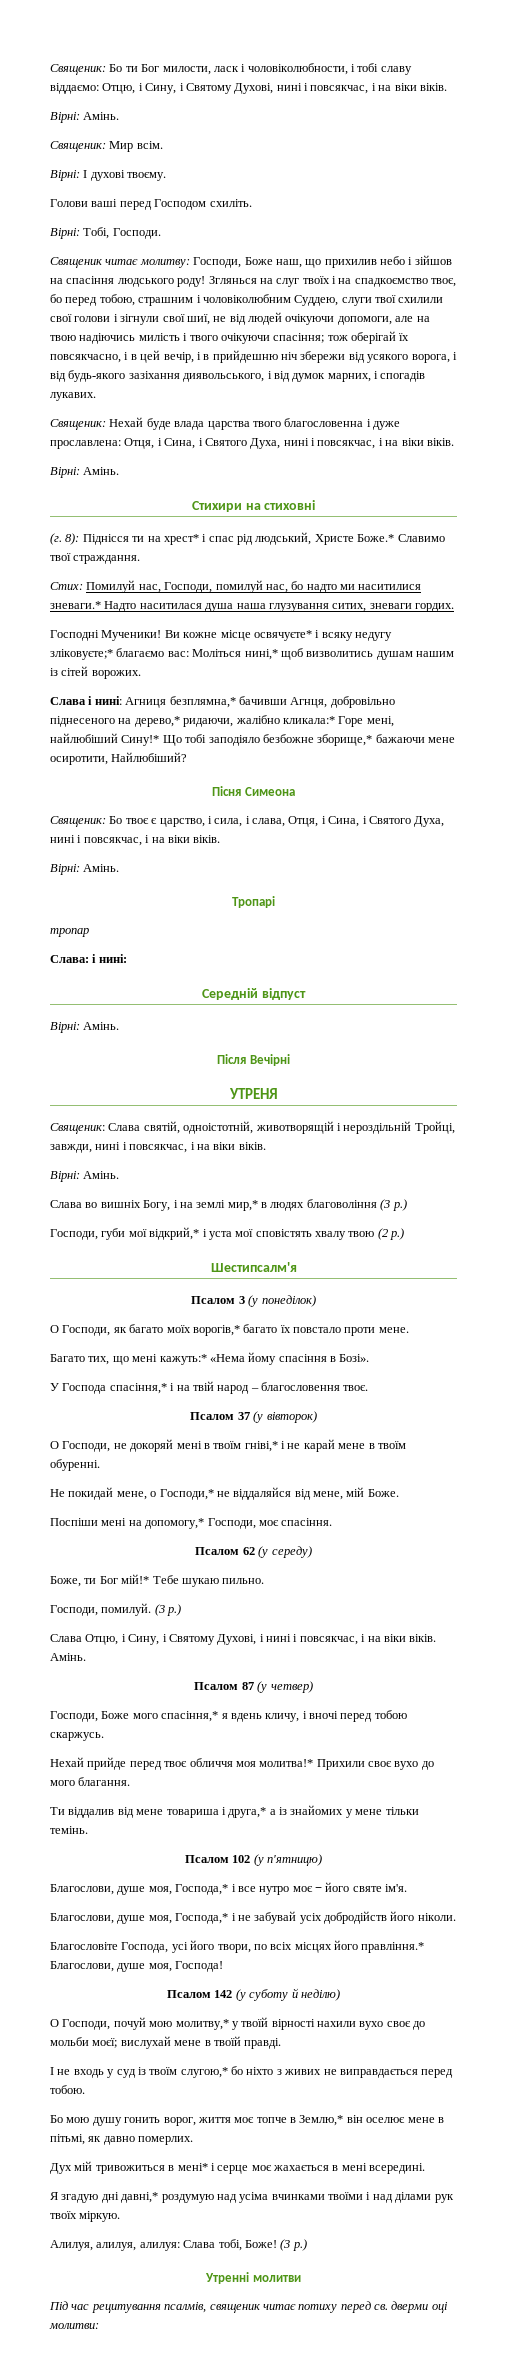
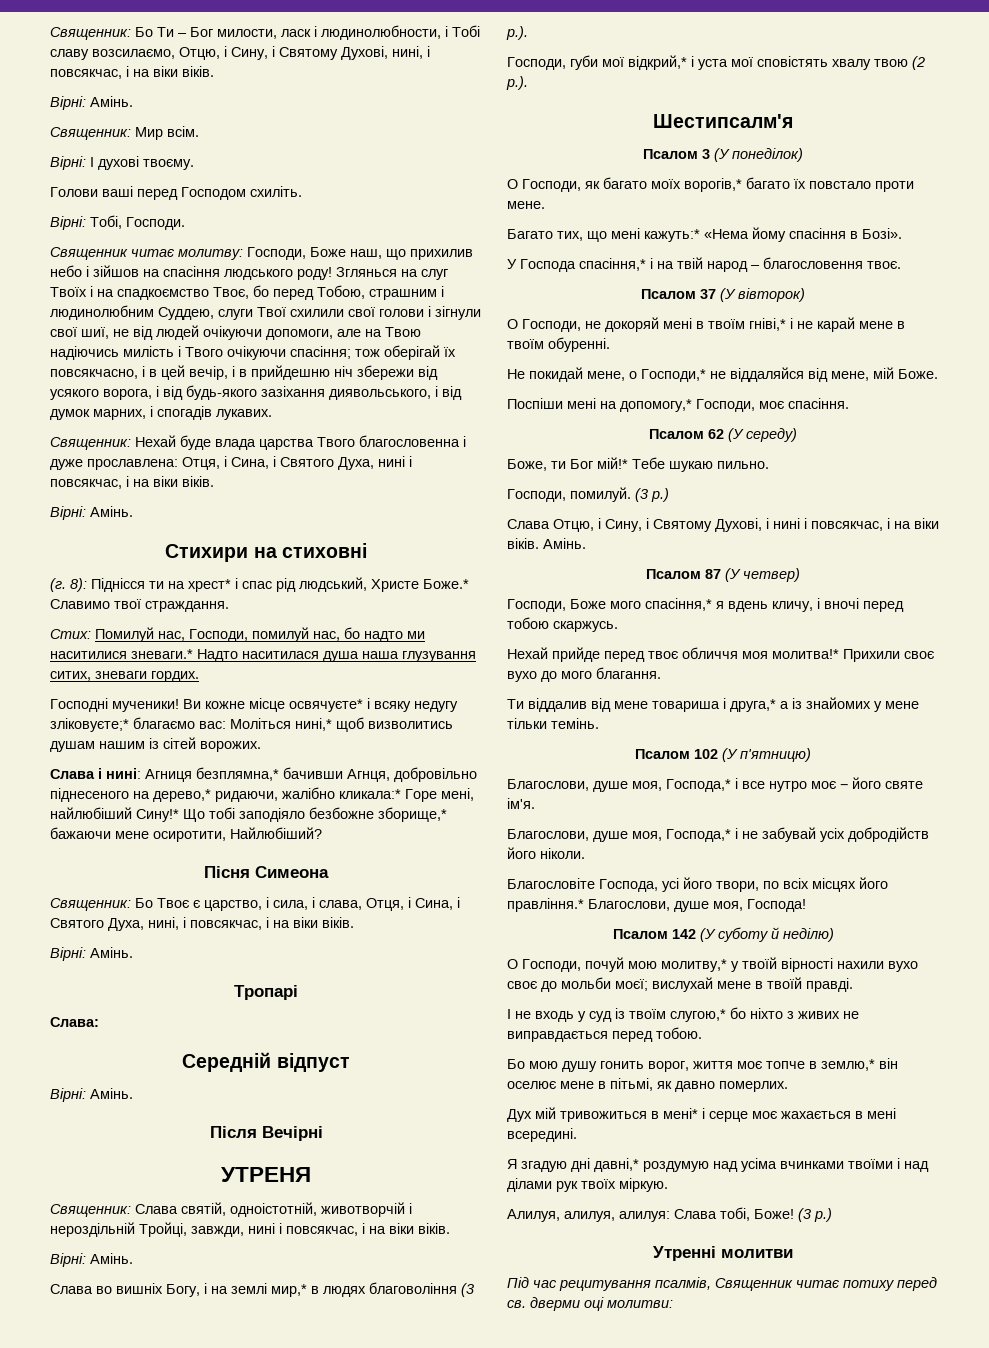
[50,63,412,75] [50,83,447,94] [50,112,120,123] [50,141,106,152] Священик: Бо ти Бог милости, ласк і чоловіколюбности, і тобі славу віддаємо: Отцю, і Сину, і Святому Духові, нині і повсякчас, і на віки віків. // Вірні: Амінь. // Священик: -> [50,25,480,40] [50,46,430,60] [50,66,214,79] [50,96,133,110] [50,127,131,140] Священник: Бо Ти – Бог милости, ласк і людинолюбности, і Тобі славу возсилаємо, Отцю, і Сину, і Святому Духові, нині, і повсякчас, і на віки віків. // Вірні: Амінь. // Священник:
[50,257,102,268] Священик -> [50,247,128,260] Священник
[302,276,330,284] твоїх -> [50,287,87,297] Твоїх
[431,278,457,287] твоє, -> [213,287,249,299] Твоє,
[99,294,135,306] тобою, -> [317,285,365,299] Тобою,
[202,294,291,303] чоловіколюбним -> [50,305,154,320] людинолюбним
[375,295,396,303] твої -> [257,307,286,317] Твої
[50,335,76,341] твою -> [385,327,421,337] Твою
[189,335,218,341] твого -> [185,347,223,357] Твого
[50,419,106,430] Священик: -> [50,437,131,450] Священник:
[252,421,281,427] твого -> [317,437,355,447] Твого
[101,630,162,641] Мученики! -> [112,699,179,712] мученики!
[50,816,149,827] Священик: Бо твоє -> [50,898,190,911] Священник: Бо Твоє
[50,835,75,843] нині -> [148,917,179,930] нині,
[50,928,89,937] // тропар -> (298, 992) none
[92,954,127,963] і нині: -> (99, 1022) none
[50,1123,105,1134] Священик: -> [50,1204,131,1217] Священник:
[255,1121,334,1134] животворящій -> [321,1202,405,1217] животворчій
[392,1199,407,1211] р.) -> [506,26,528,40] р.).
[390,1228,405,1240] р.) -> [506,76,528,90] р.).
[248,1295,259,1307] (у -> [714,148,730,162] (У
[253,1411,264,1423] (у -> [720,288,736,302] (У
[258,1546,269,1558] (у -> [728,428,744,442] (У
[257,1681,268,1693] (у -> [725,568,741,582] (У
[253,1854,264,1866] (у -> [722,748,738,762] (У
[235,1989,246,2001] (у -> [699,928,716,942] (У
[299,2115,344,2126] Землю,* -> [821,1059,875,1071] землю,*
[209,2304,260,2313] священик -> [715,1278,793,1291] Священник

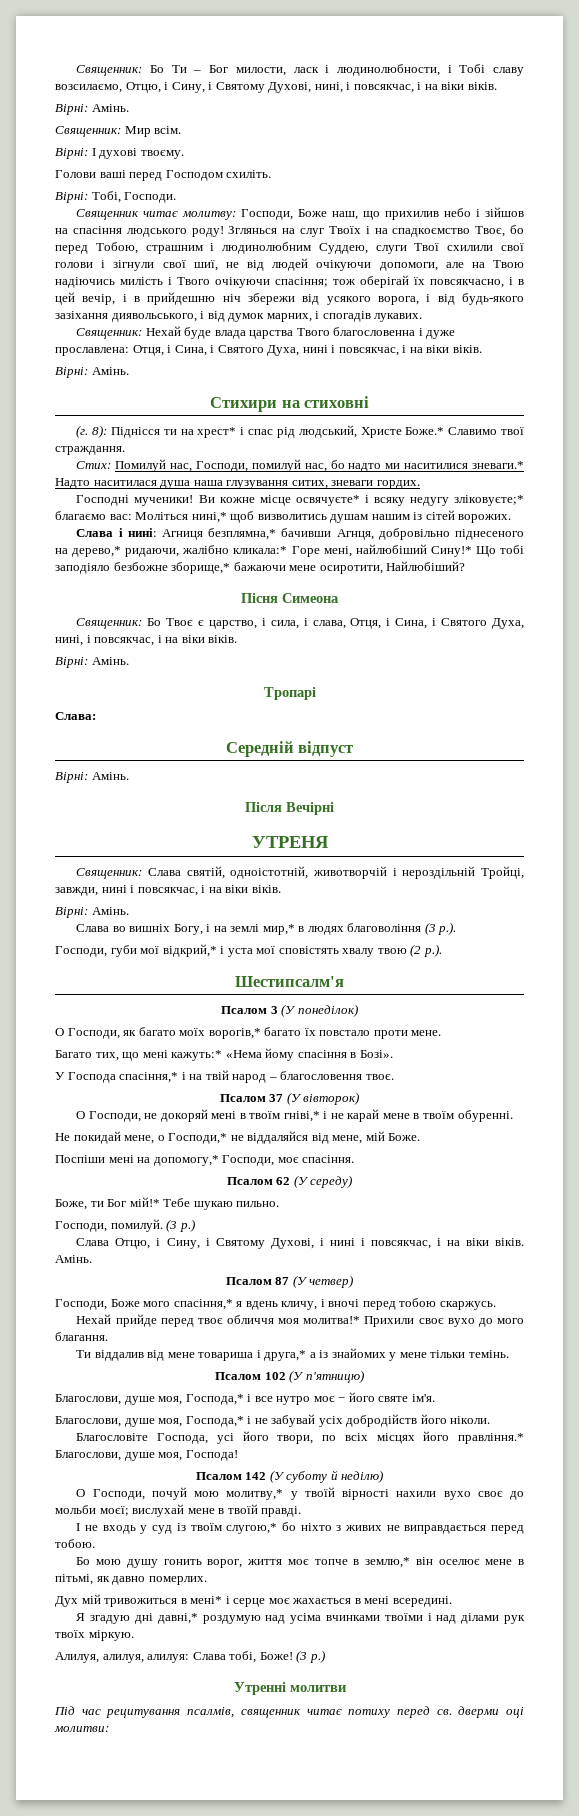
[715,1278,793,1291] Священник -> [240,1709,301,1718] священник

